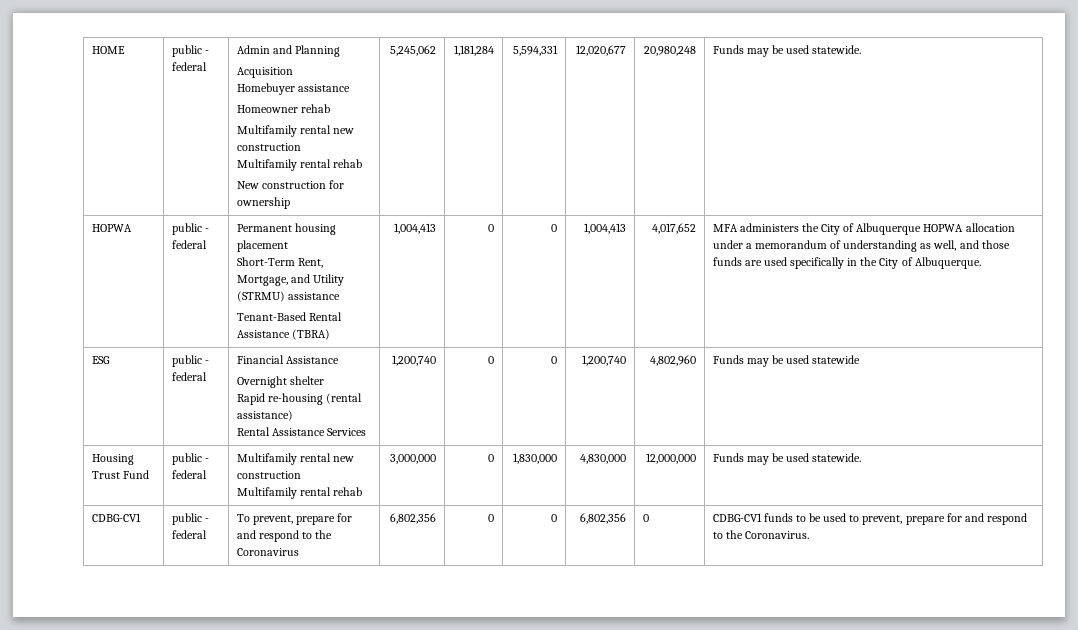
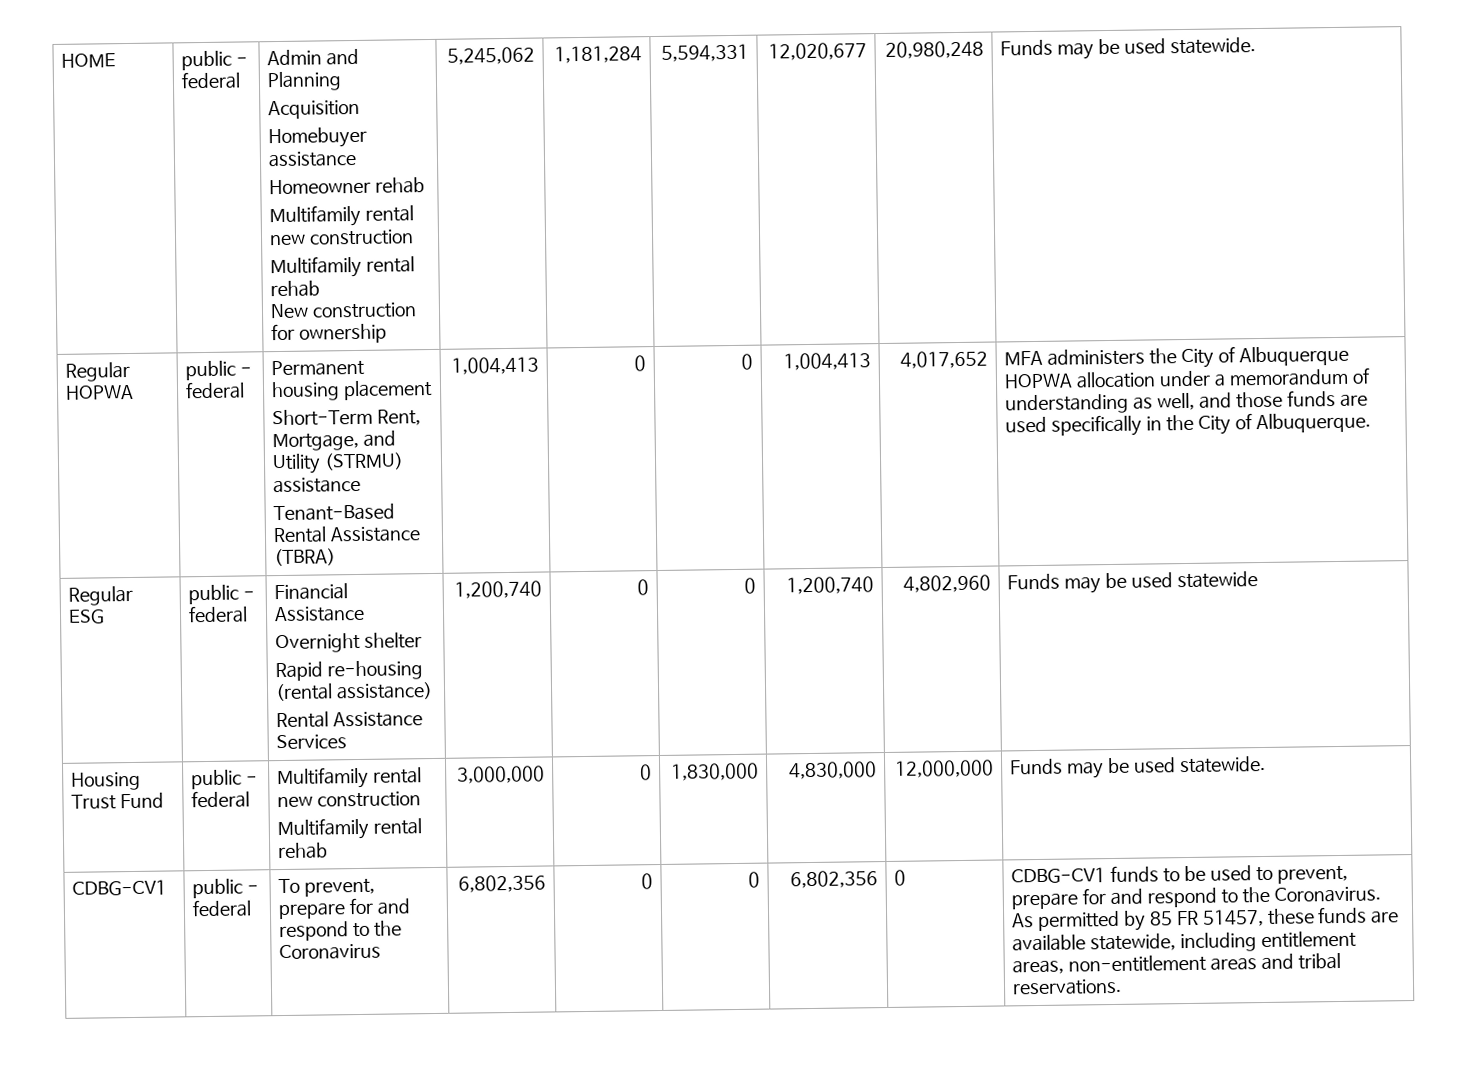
(862, 49) none -> [65,361,131,382] Regular
(981, 263) none -> [68,585,134,606] Regular
(810, 535) none -> [1012,906,1400,931] [1012,930,1357,953] [1012,952,1341,975] [1012,978,1123,996] As permitted by 85 FR 51457, these funds are available statewide, including entitlement areas, non-entitlement areas and tribal reservations.

